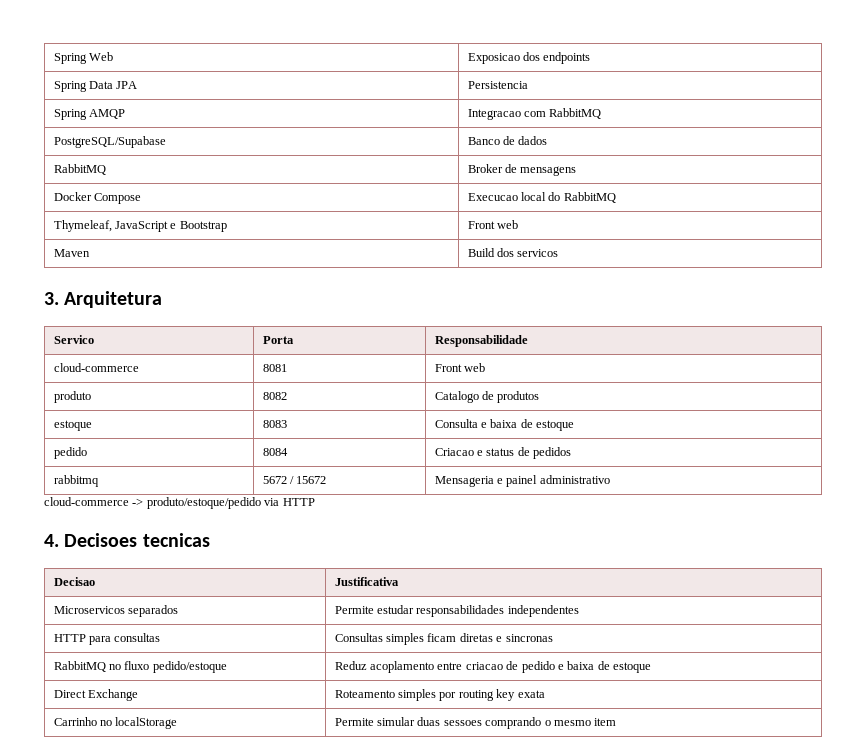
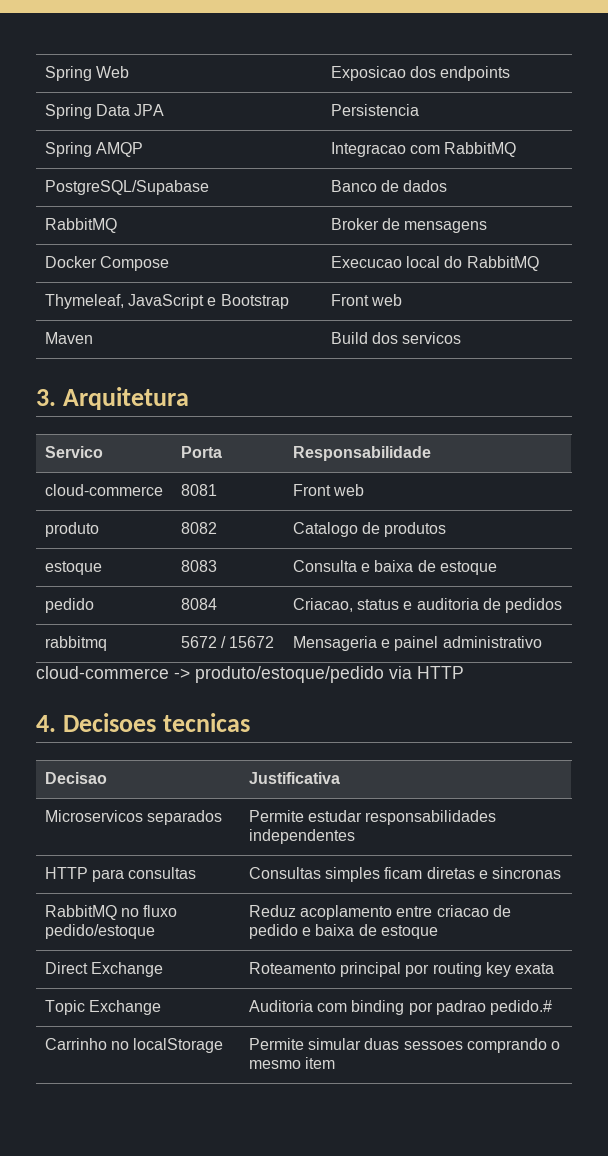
[434,448,515,456] Criacao e status -> [292,598,479,612] Criacao, status e auditoria
[398,689,437,701] simples -> [339,962,401,977] principal
(545, 694) none -> [44,1000,161,1015] [248,1000,553,1015] // Topic Exchange | Auditoria com binding por padrao pedido.#

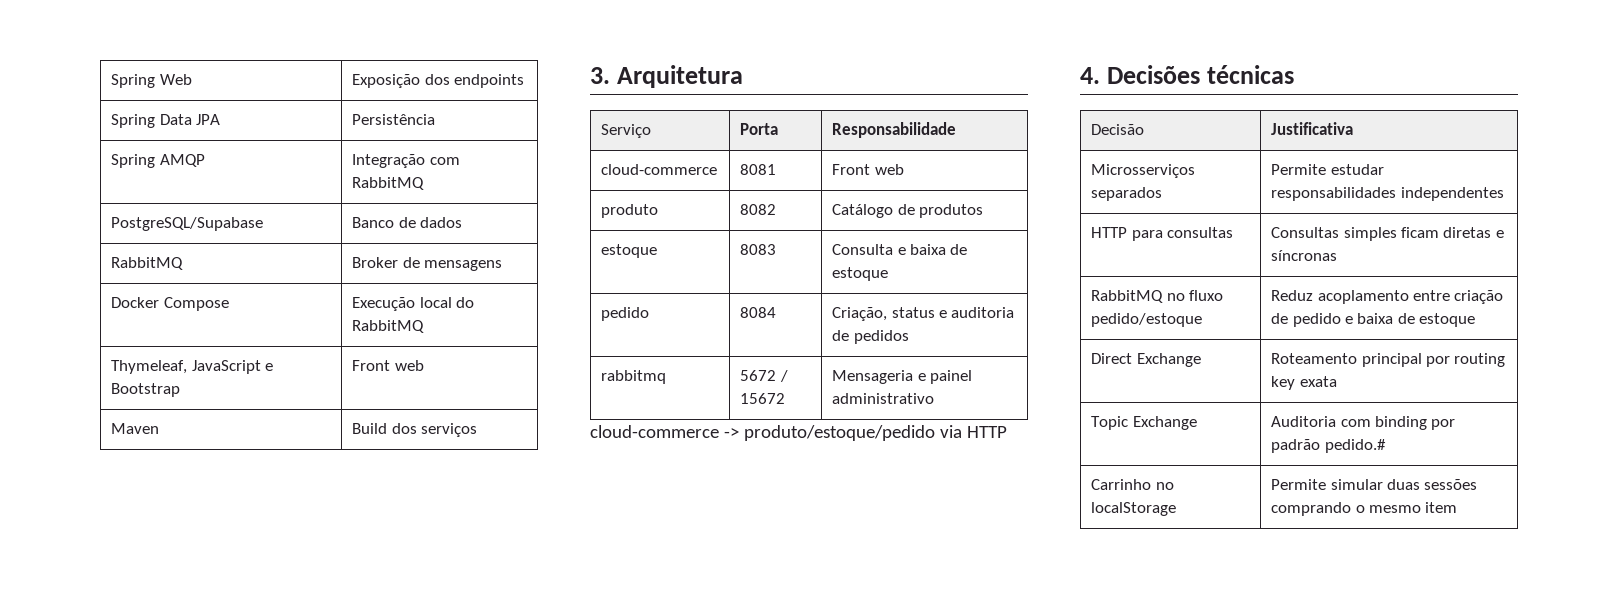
[330,66,406,81] Exposicao -> [352,74,421,88] Exposição
[330,104,419,116] Persistencia -> [352,114,436,125] Persistência
[330,142,406,157] Integracao -> [352,154,426,168] Integração
[330,256,402,268] Execucao -> [352,297,416,311] Execução
[402,332,462,344] servicos -> [421,423,478,437] serviços
[44,446,103,458] Servico -> [601,124,652,138] Serviço
[292,522,358,537] Catalogo -> [832,204,894,218] Catálogo
[292,598,353,612] Criacao, -> [832,307,888,321] Criação,
[63,713,251,732] [44,772,107,784] Decisoes tecnicas // Decisao -> [1107,65,1295,84] [1091,124,1145,135] Decisões técnicas // Decisão
[44,810,143,822] Microservicos -> [1091,164,1196,178] Microsserviços
[492,867,562,879] sincronas -> [1271,250,1338,261] síncronas
[436,905,489,917] criacao -> [1454,290,1504,304] criação
[435,1000,486,1015] padrao -> [1271,439,1321,453] padrão
[403,1041,463,1050] sessoes -> [1424,479,1478,490] sessões

